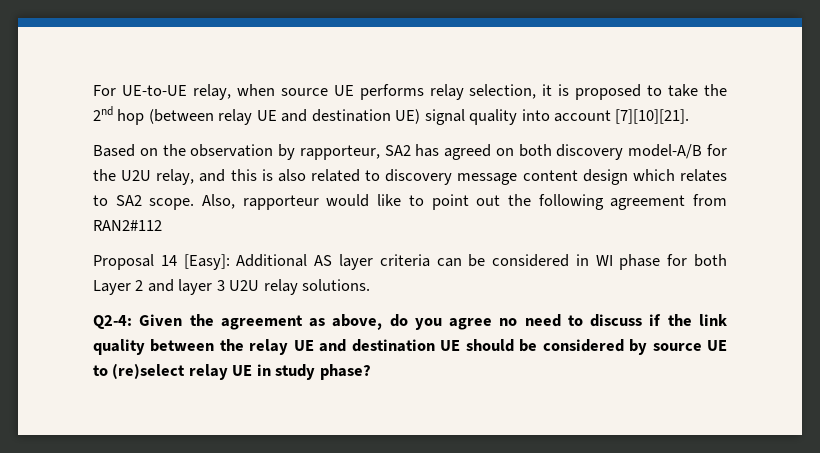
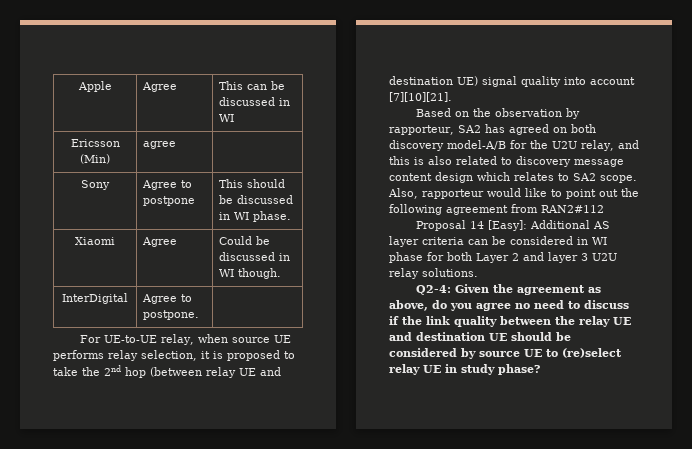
(93, 90) none -> [77,81,112,92] [142,82,178,92] [219,81,286,90] [219,97,291,106] [219,114,235,122] [70,139,120,147] [80,154,110,164] [143,141,177,149] [81,180,110,190] [142,180,193,190] [143,196,196,206] [219,179,286,188] [219,195,294,204] [219,211,292,222] [75,237,115,245] [142,237,178,247] [219,236,271,245] [219,252,291,261] [219,268,282,279] [62,293,128,304] [142,294,193,304] [143,310,200,320] Apple | Agree | This can be discussed in WI // Ericsson (Min) | agree | // Sony | Agree to postpone | This should be discussed in WI phase. // Xiaomi | Agree | Could be discussed in WI though. // InterDigital | Agree to postpone. | //

